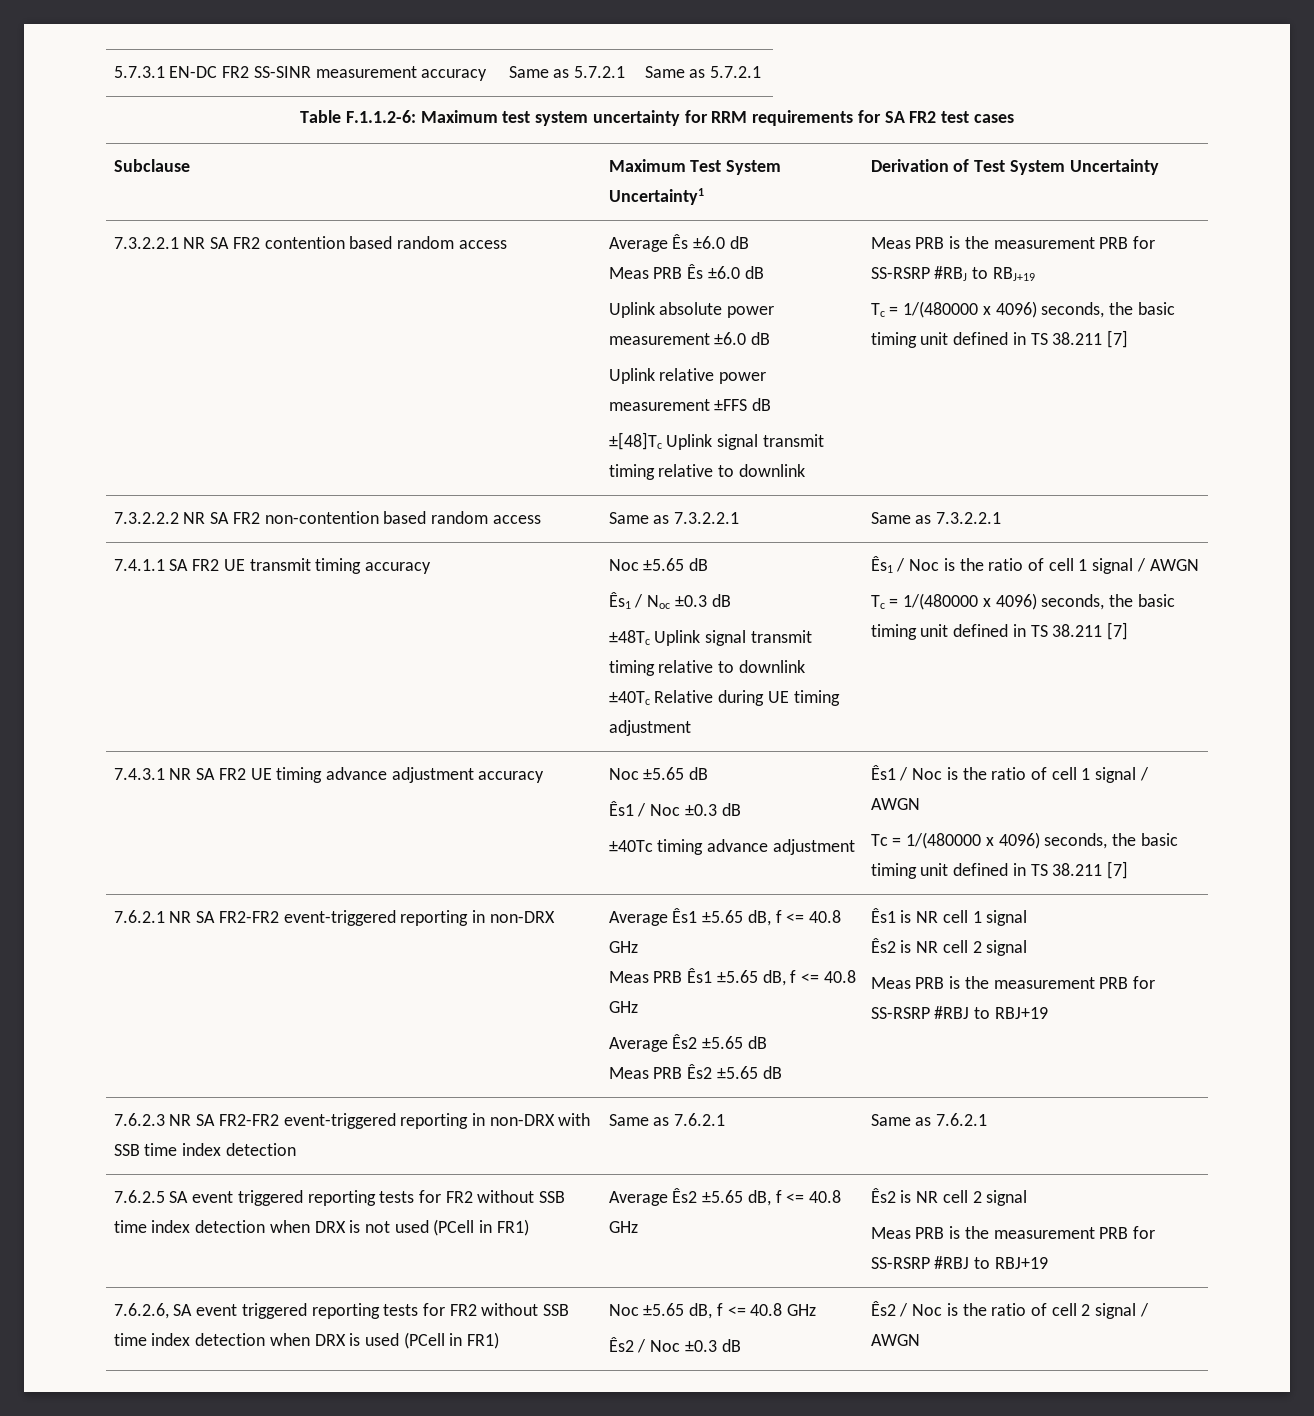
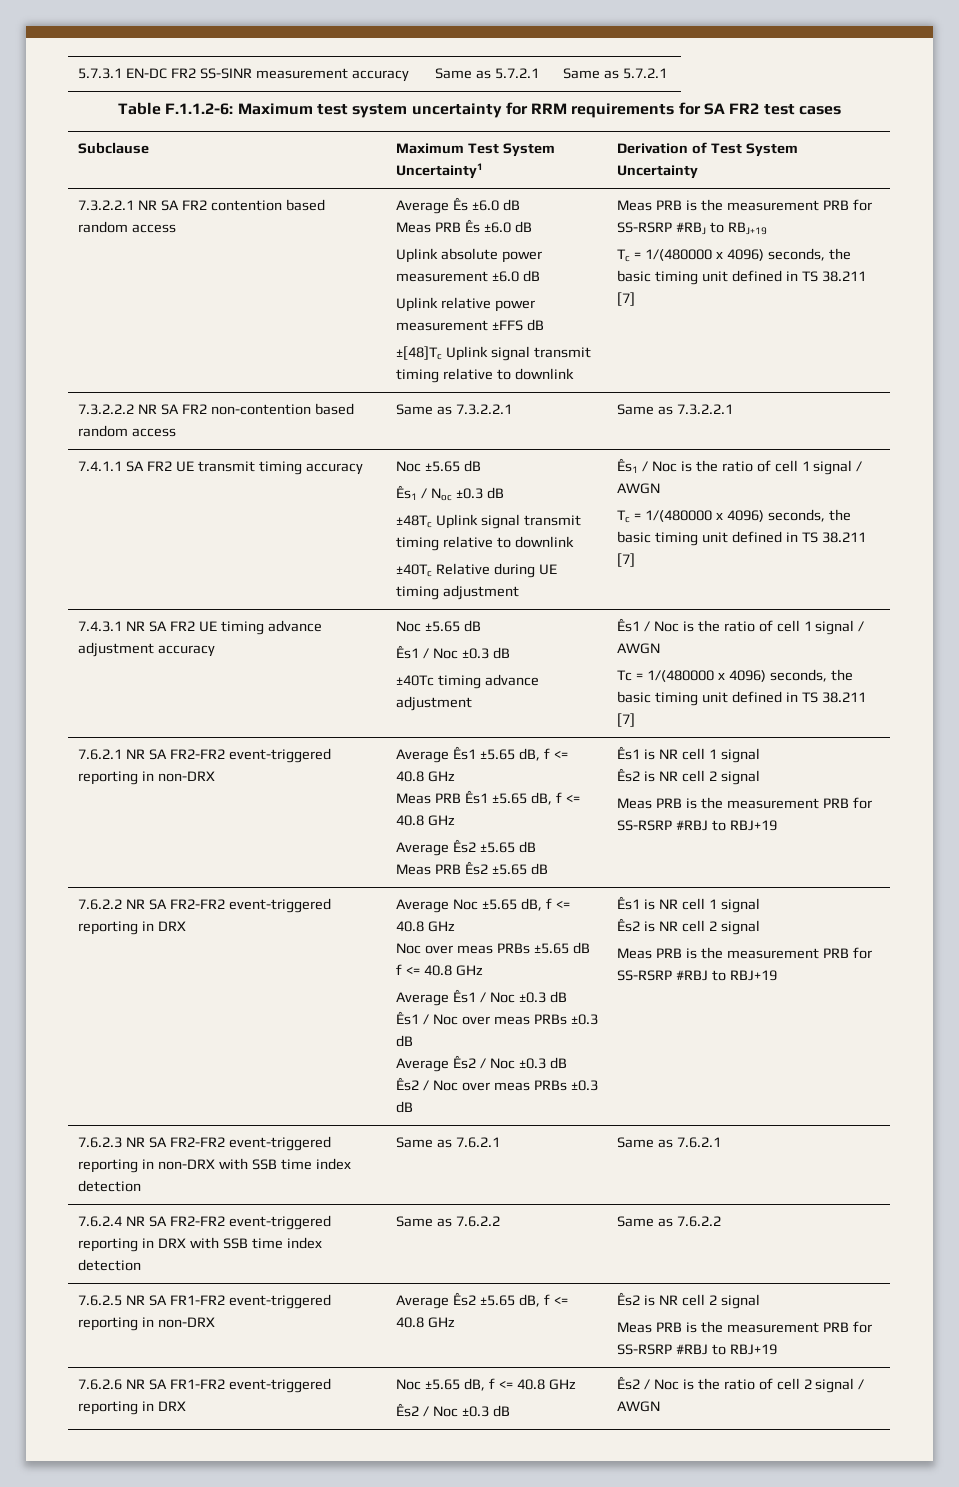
(1048, 1013) none -> [78,898,331,913] [78,921,187,935] [396,898,570,913] [396,921,456,932] [396,942,590,954] [396,964,483,976] [396,989,567,1006] [396,1011,598,1025] [396,1035,414,1047] [396,1055,567,1072] [396,1077,598,1091] [396,1101,414,1113] [617,896,760,913] [617,918,760,935] [617,947,872,959] [617,970,777,981] // 7.6.2.2 NR SA FR2-FR2 event-triggered reporting in DRX | Average Noc ±5.65 dB, f <= 40.8 GHz // Noc over meas PRBs ±5.65 dB f <= 40.8 GHz // Average Ês1 / Noc ±0.3 dB // Ês1 / Noc over meas PRBs ±0.3 dB // Average Ês2 / Noc ±0.3 dB // Ês2 / Noc over meas PRBs ±0.3 dB | Ês1 is NR cell 1 signal // Ês2 is NR cell 2 signal // Meas PRB is the measurement PRB for SS-RSRP #RBJ to RBJ+19
[113,1190,566,1206] [113,1219,529,1236] 7.6.2.5 SA event triggered reporting tests for FR2 without SSB time index detection when DRX is not used (PCell in FR1) -> [78,1215,331,1230] [78,1237,322,1252] [78,1259,142,1271] [396,1216,501,1227] [617,1216,722,1227] [78,1294,331,1309] [78,1317,216,1331] 7.6.2.4 NR SA FR2-FR2 event-triggered reporting in DRX with SSB time index detection | Same as 7.6.2.2 | Same as 7.6.2.2 // 7.6.2.5 NR SA FR1-FR2 event-triggered reporting in non-DRX
[113,1303,570,1319] [113,1332,500,1349] 7.6.2.6, SA event triggered reporting tests for FR2 without SSB time index detection when DRX is used (PCell in FR1) -> [78,1378,331,1393] [78,1401,187,1415] 7.6.2.6 NR SA FR1-FR2 event-triggered reporting in DRX

